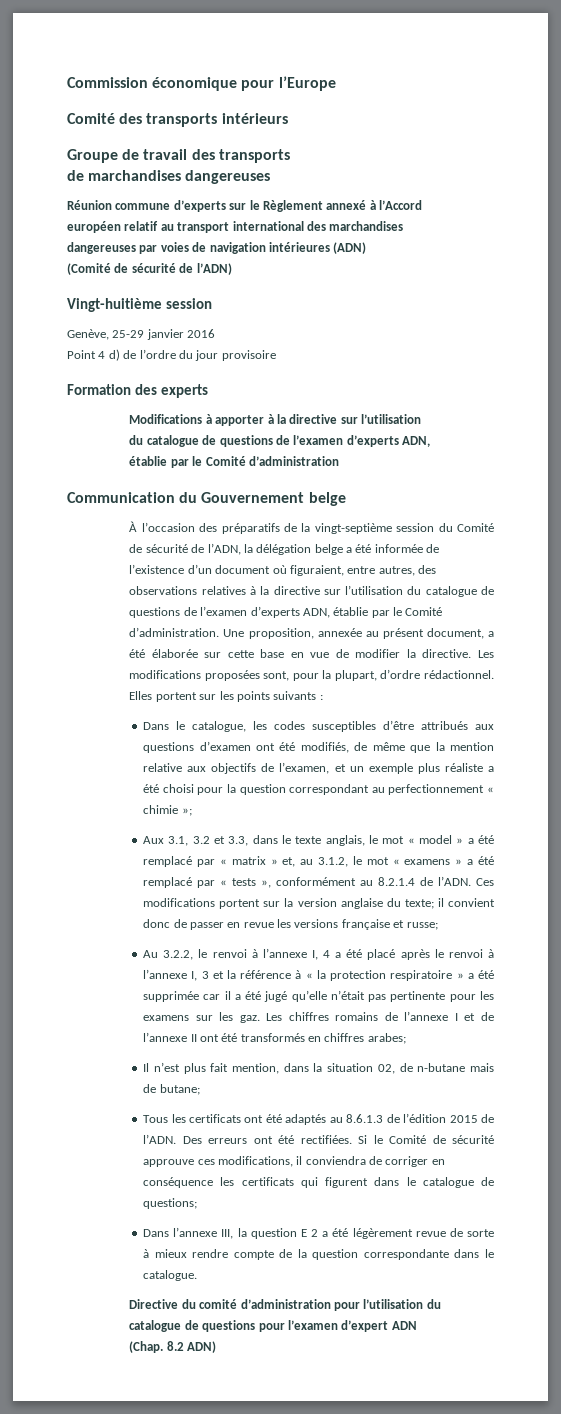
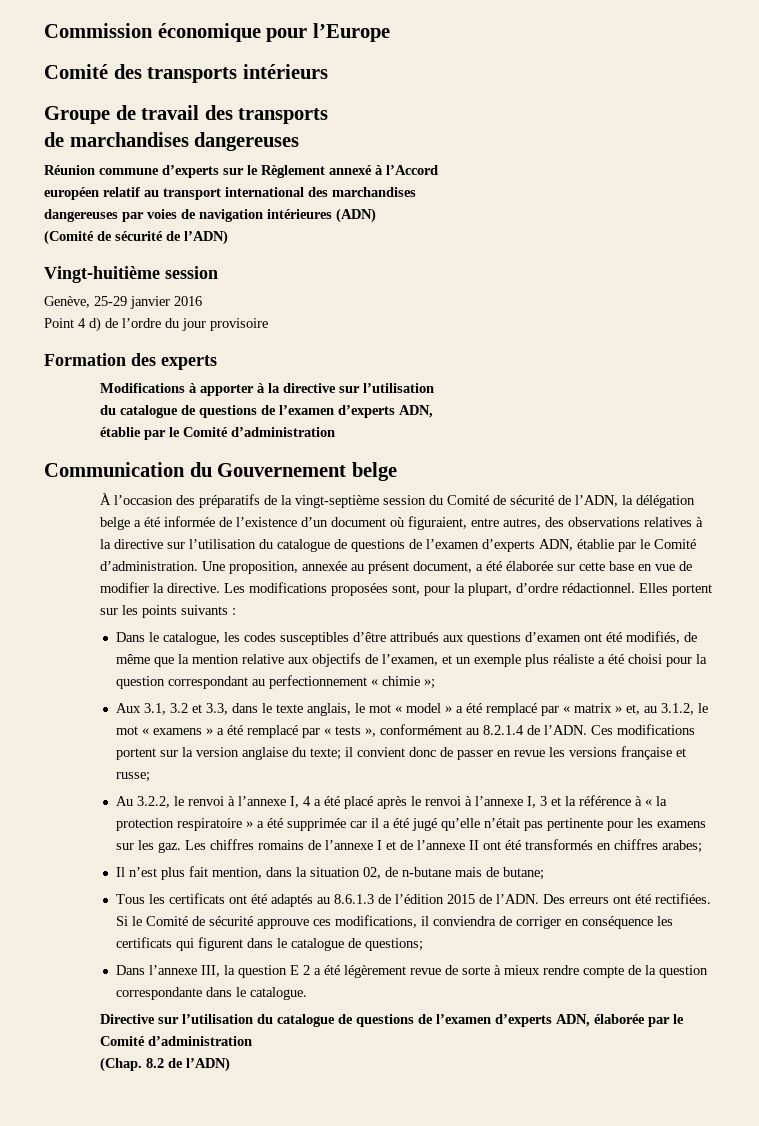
[181,1299,441,1311] [129,1320,417,1332] du comité d’administration pour l’utilisation du catalogue de questions pour l’examen d’expert ADN -> [157,1014,684,1027] [99,1036,252,1046] sur l’utilisation du catalogue de questions de l’examen d’experts ADN, élaborée par le Comité d’administration
[187,1341,217,1353] ADN) -> [167,1057,230,1072] de l’ADN)

